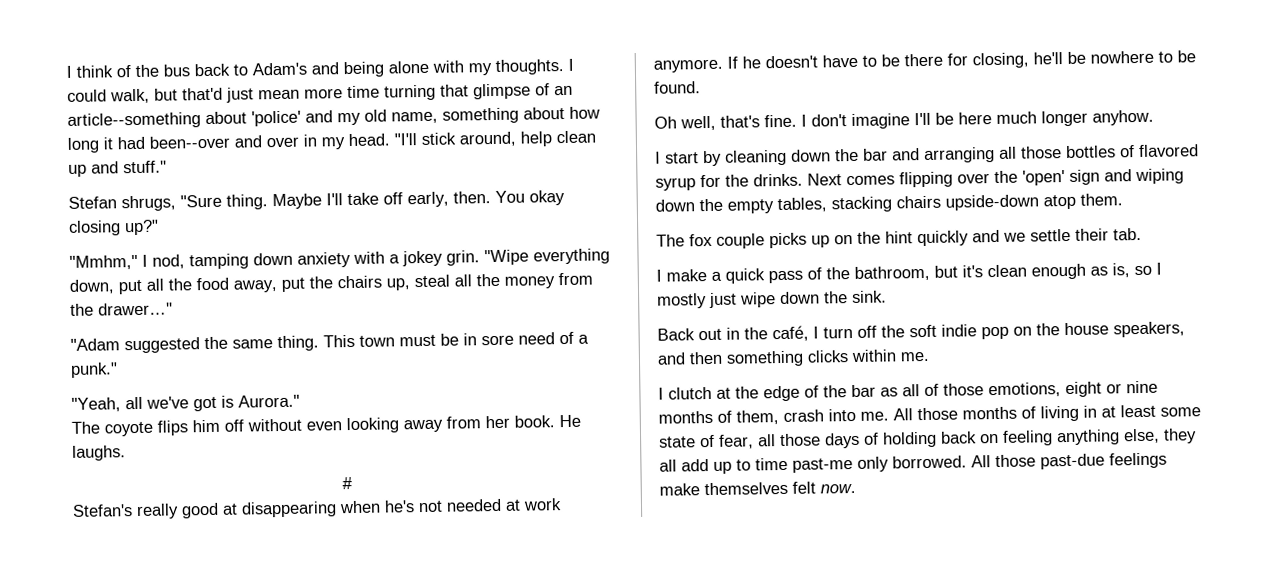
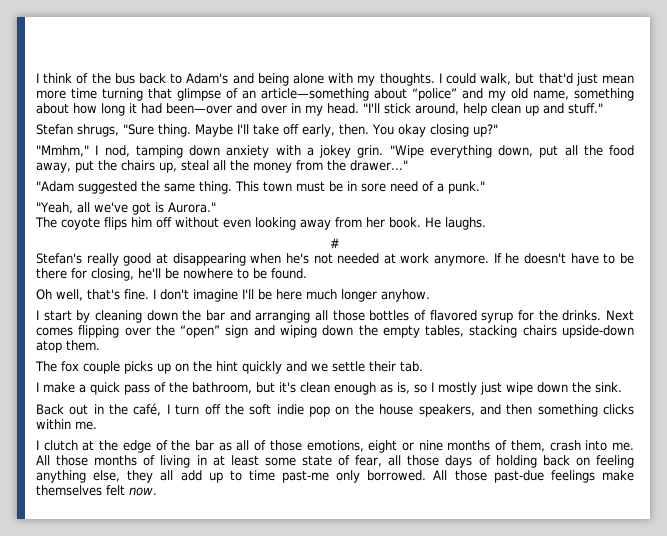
[67,110,301,129] article--something about 'police' -> [261,88,457,101] article—something about “police”
[149,135,230,149] been--over -> [166,103,232,114] been—over
[1022,170,1065,186] 'open' -> [180,325,221,338] “open”

